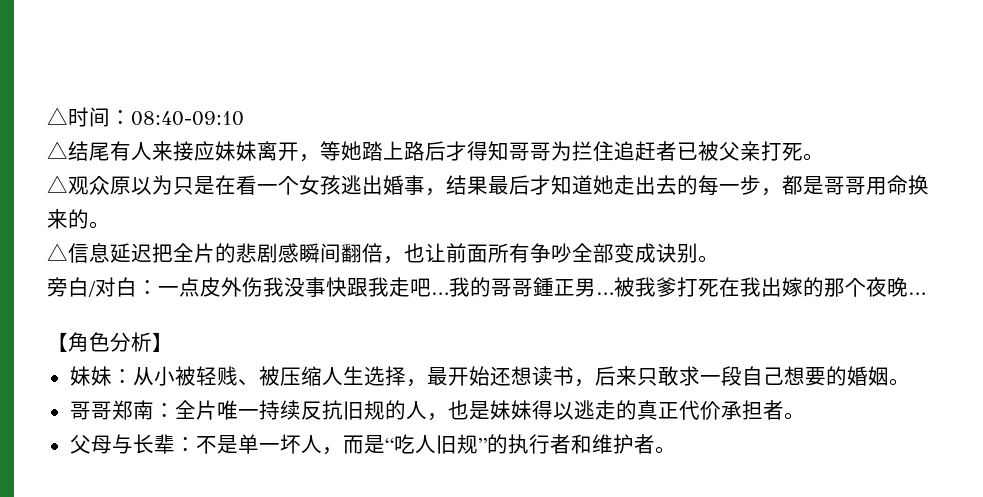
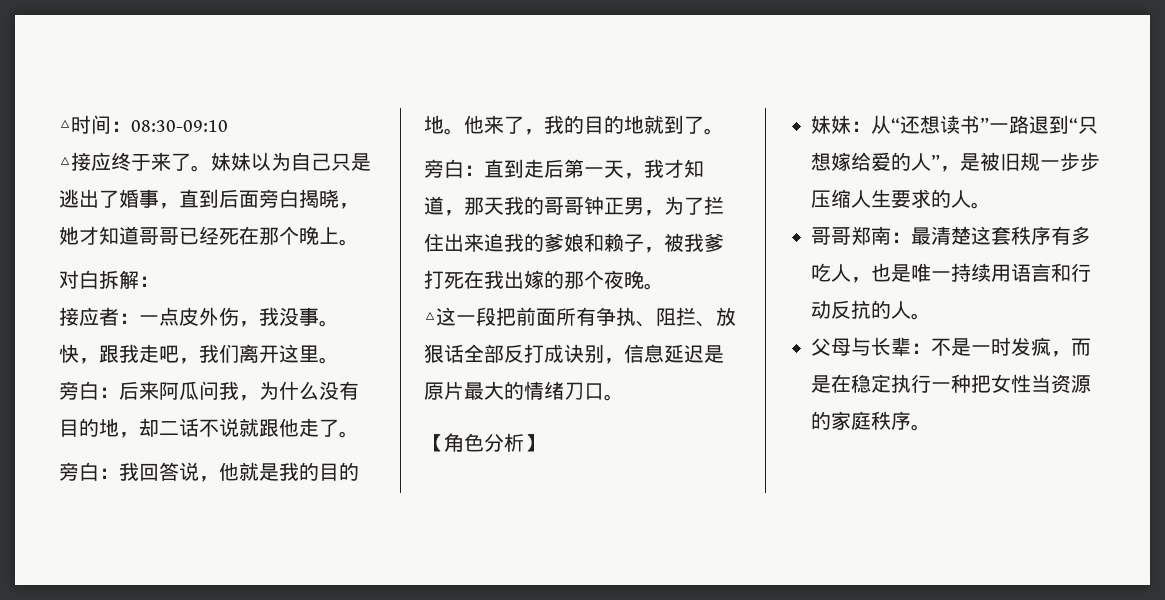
[131,111,244,126] [47,141,824,162] [47,175,929,196] [47,209,110,229] [47,243,719,264] [47,277,614,297] 08:40-09:10 // △结尾有人来接应妹妹离开，等她踏上路后才得知哥哥为拦住追赶者已被父亲打死。 // △观众原以为只是在看一个女孩逃出婚事，结果最后才知道她走出去的每一步，都是哥哥用命换来的。 // △信息延迟把全片的悲剧感瞬间翻倍，也让前面所有争吵全部变成诀别。 // 旁白/对白：一点皮外伤我没事快跟我走吧…我的哥哥鍾正男… -> [131,120,228,132] [59,152,371,172] [59,189,359,209] [59,226,359,246] [59,270,159,289] [59,307,339,327] [59,344,339,364] [59,381,359,401] [59,418,359,438] [59,462,359,482] [424,115,724,135] [424,159,704,179] [424,196,724,216] [424,233,664,253] 08:30-09:10 // △接应终于来了。妹妹以为自己只是逃出了婚事，直到后面旁白揭晓，她才知道哥哥已经死在那个晚上。 // 对白拆解： // 接应者：一点皮外伤，我没事。快，跟我走吧，我们离开这里。 // 旁白：后来阿瓜问我，为什么没有目的地，却二话不说就跟他走了。 // 旁白：我回答说，他就是我的目的地。他来了，我的目的地就到了。 // 旁白：直到走后第一天，我才知道，那天我的哥哥钟正男，为了拦住出来追我的爹娘和赖子，
[908,292,926,295] … -> [644,283,664,290] [424,307,736,327] [424,344,724,364] [424,381,624,401] 。 // △这一段把前面所有争执、阻拦、放狠话全部反打成诀别，信息延迟是原片最大的情绪刀口。
[153,366,910,387] [69,400,784,421] 小被轻贱、被压缩人生选择，最开始还想读书，后来只敢求一段自己想要的婚姻。 // 哥哥郑南：全片唯一持续反抗旧规的人，也是妹妹得以逃走的真正代价承担者 -> [891,115,1098,134] [811,152,1100,172] [811,189,991,209] [811,226,1091,245] [811,263,1091,283] [811,300,911,319] “还想读书”一路退到“只想嫁给爱的人”，是被旧规一步步压缩人生要求的人。 // 哥哥郑南：最清楚这套秩序有多吃人，也是唯一持续用语言和行动反抗的人
[237,434,655,455] 单一坏人，而是“吃人旧规”的执行者和维护者 -> [971,337,1091,357] [811,374,1091,394] [811,411,911,430] 一时发疯，而是在稳定执行一种把女性当资源的家庭秩序

